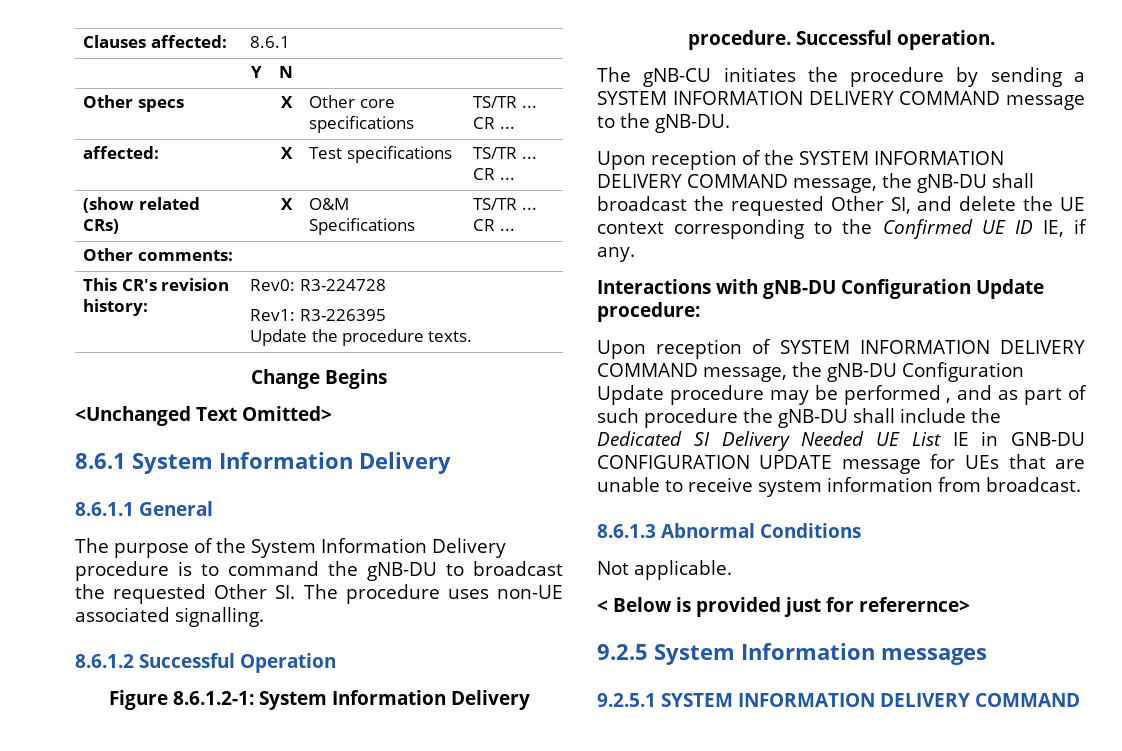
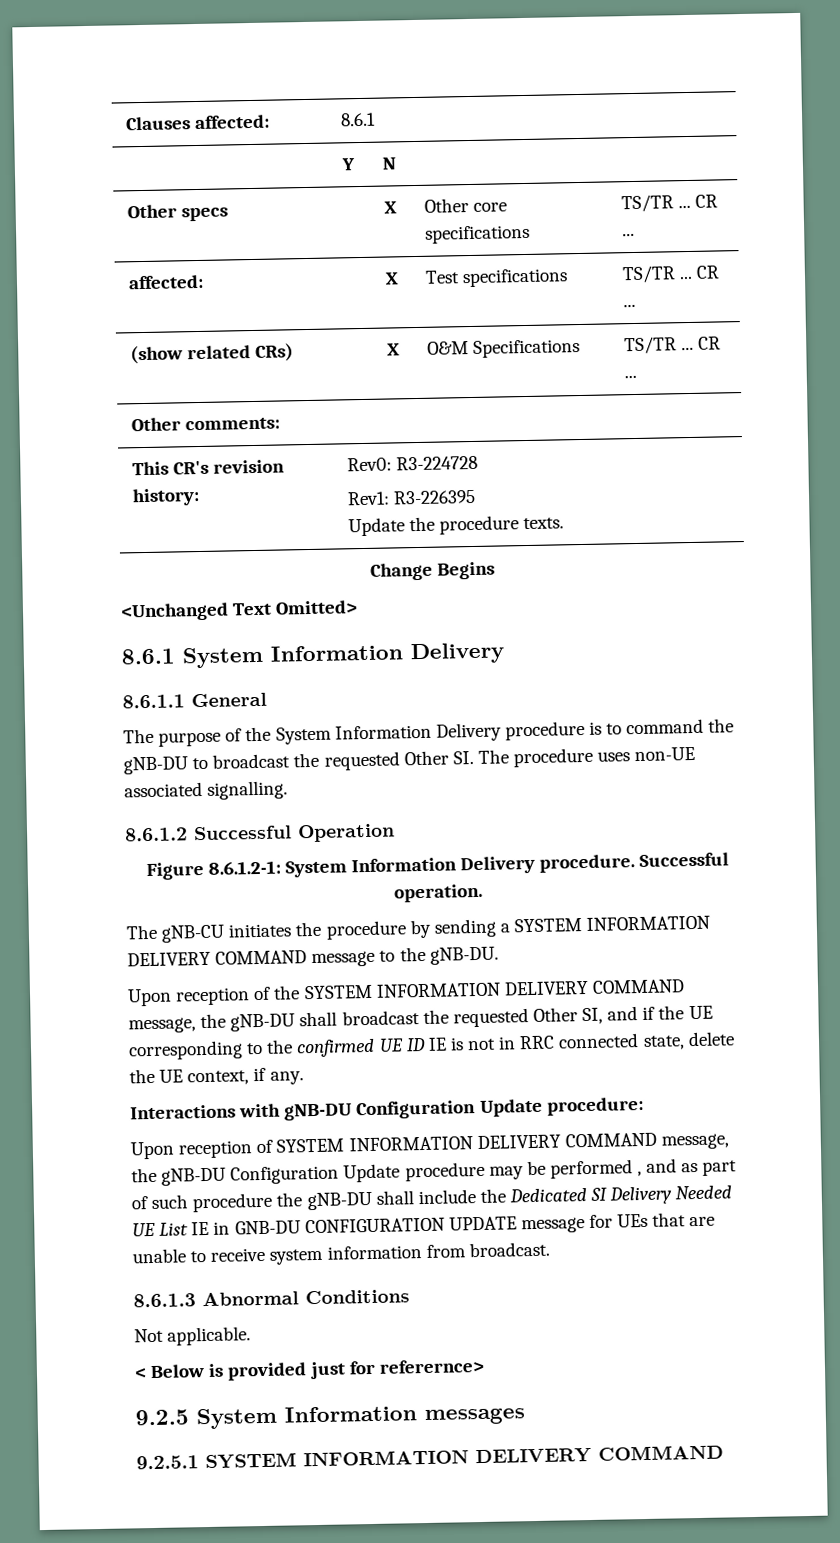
[959,196,1085,211] [597,219,1064,239] delete the UE context corresponding to the Confirmed UE ID IE, -> [642,1005,713,1020] [128,1031,735,1061] [129,1068,250,1086] if the UE corresponding to the confirmed UE ID IE is not in RRC connected state, delete the UE context,

